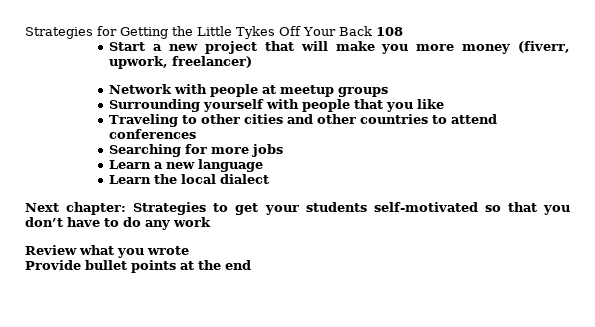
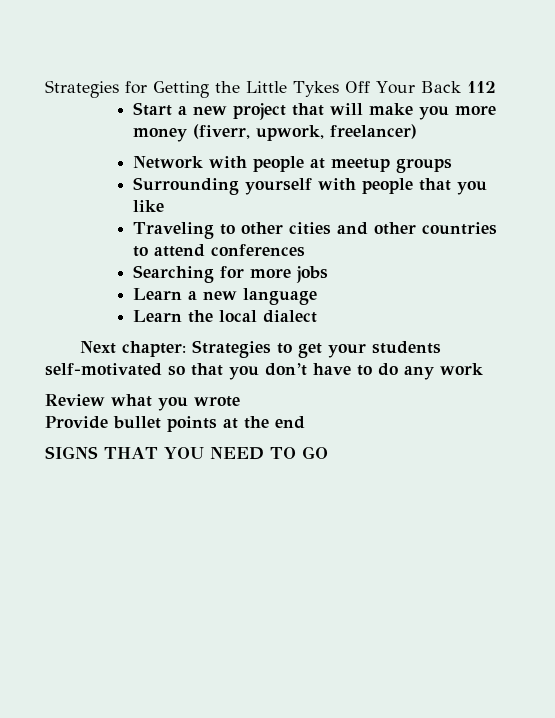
[375,27,403,36] 108 -> [466,81,496,93] 112
(251, 265) none -> [45,446,328,460] // SIGNS THAT YOU NEED TO GO

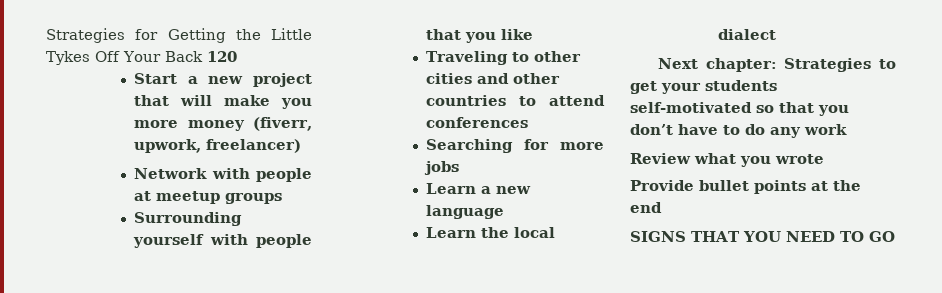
[466,81,496,93] 112 -> [206,51,237,62] 120

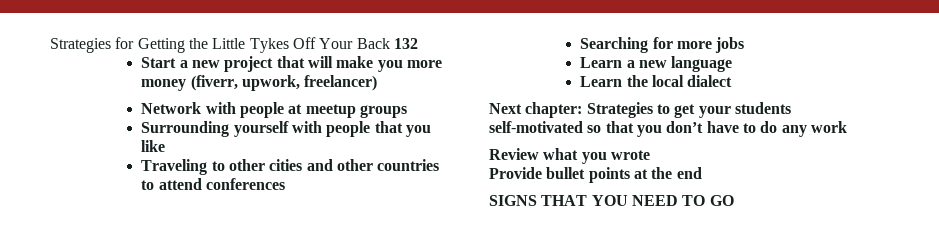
[206,51,237,62] 120 -> [393,38,418,49] 132

